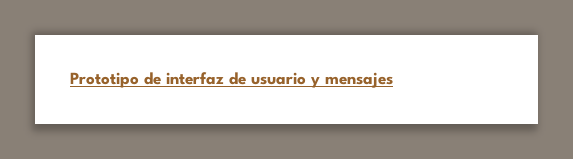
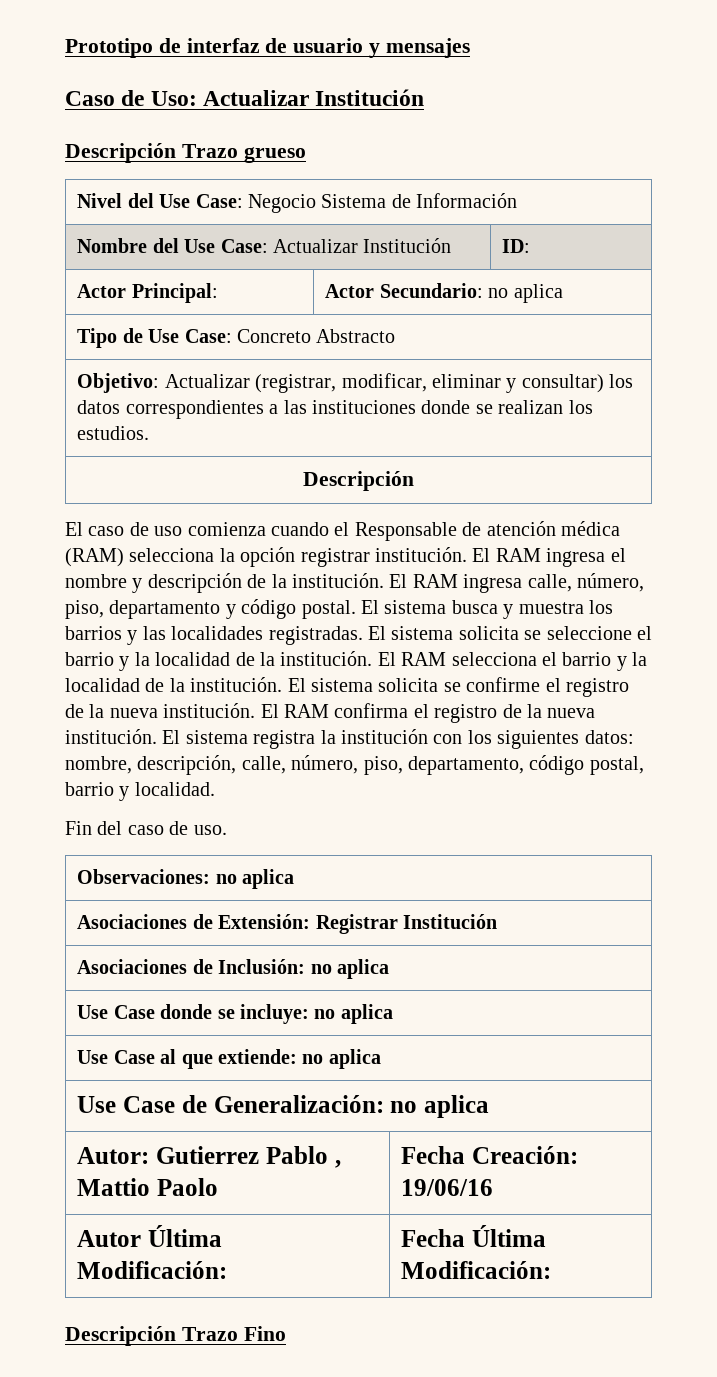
(393, 80) none -> [65,89,425,106] [65,143,306,163] [77,193,518,213] [77,238,452,253] [502,239,531,253] [77,283,218,303] [325,283,563,303] [77,328,396,348] [77,373,634,393] [77,400,593,419] [77,426,150,440] [303,471,414,491] [65,521,620,541] [65,547,626,567] [65,573,644,593] [65,599,613,619] [65,626,652,645] [65,651,648,671] [65,677,629,697] [65,703,596,723] [65,729,634,749] [65,755,644,775] [65,782,215,801] [65,821,227,835] [77,869,295,889] [77,914,497,934] [77,959,389,979] [77,1004,393,1024] [77,1049,381,1069] [77,1095,490,1118] [77,1146,341,1168] [77,1178,219,1196] [401,1146,579,1164] [401,1179,494,1196] [77,1225,223,1247] [77,1261,228,1279] [401,1225,547,1247] [401,1261,552,1279] [65,1326,286,1346] // Caso de Uso: Actualizar Institución // Descripción Trazo grueso // Nivel del Use Case: Negocio Sistema de Información // Nombre del Use Case: Actualizar Institución | ID: // Actor Principal: | Actor Secundario: no aplica // Tipo de Use Case: Concreto Abstracto // Objetivo: Actualizar (registrar, modificar, eliminar y consultar) los datos correspondientes a las instituciones donde se realizan los estudios. // Descripción // El caso de uso comienza cuando el Responsable de atención médica (RAM) selecciona la opción registrar institución. El RAM ingresa el nombre y descripción de la institución. El RAM ingresa calle, número, piso, departamento y código postal. El sistema busca y muestra los barrios y las localidades registradas. El sistema solicita se seleccione el barrio y la localidad de la institución. El RAM selecciona el barrio y la localidad de la institución. El sistema solicita se confirme el registro de la nueva institución. El RAM confirma el registro de la nueva institución. El sistema registra la institución con los siguientes datos: nombre, descripción, calle, número, piso, departamento, código postal, barrio y localidad. // Fin del caso de uso. // Observaciones: no aplica // Asociaciones de Extensión: Registrar Institución // Asociaciones de Inclusión: no aplica // Use Case donde se incluye: no aplica // Use Case al que extiende: no aplica // Use Case de Generalización: no aplica // Autor: Gutierrez Pablo , Mattio Paolo | Fecha Creación: 19/06/16 // Autor Última Modificación: | Fecha Última Modificación: // Descripción Trazo Fino

